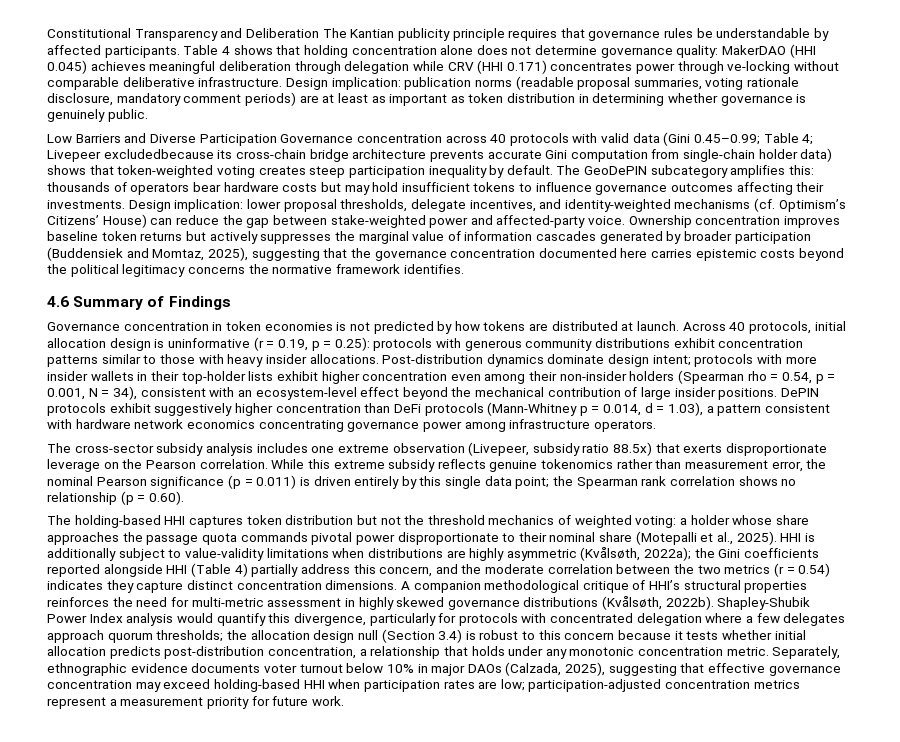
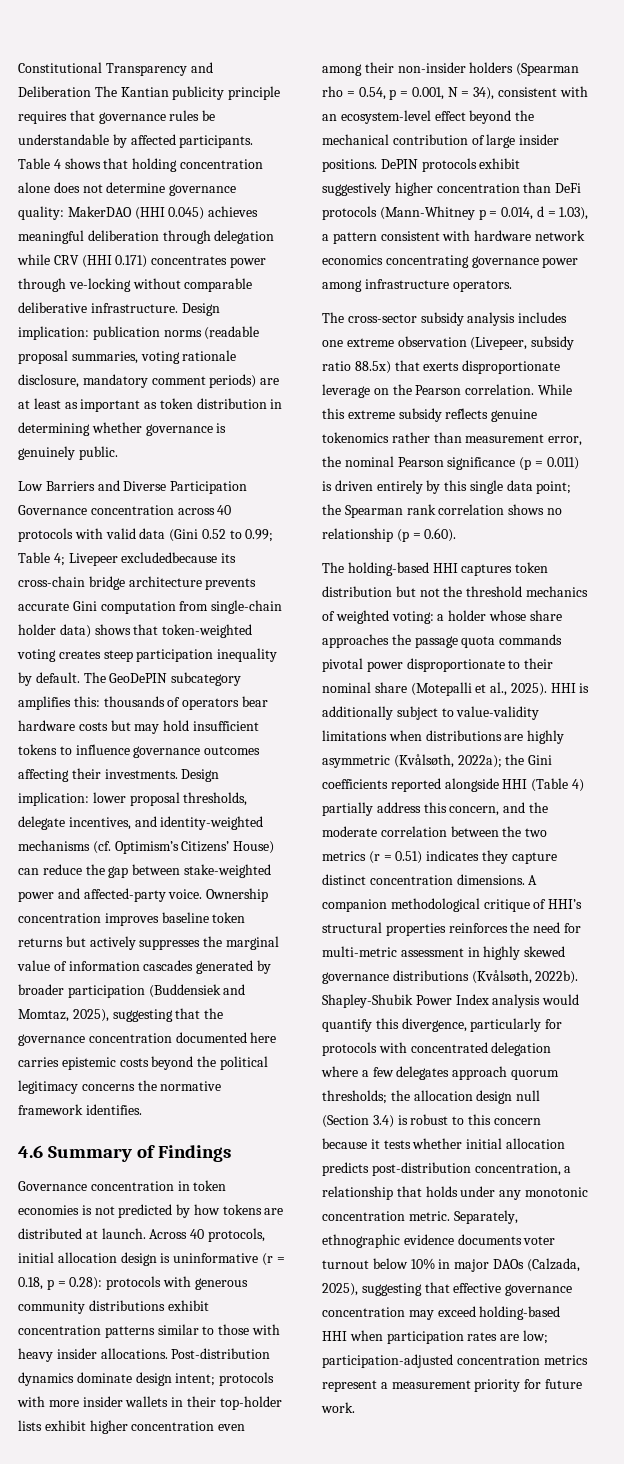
[694,134,761,145] 0.45–0.99; -> [201,529,274,542] 0.52 to 0.99;
[277,337,370,351] 0.19, p = 0.25): -> [18,1277,103,1290] 0.18, p = 0.28):
[798,563,831,577] 0.54) -> [395,851,423,864] 0.51)

